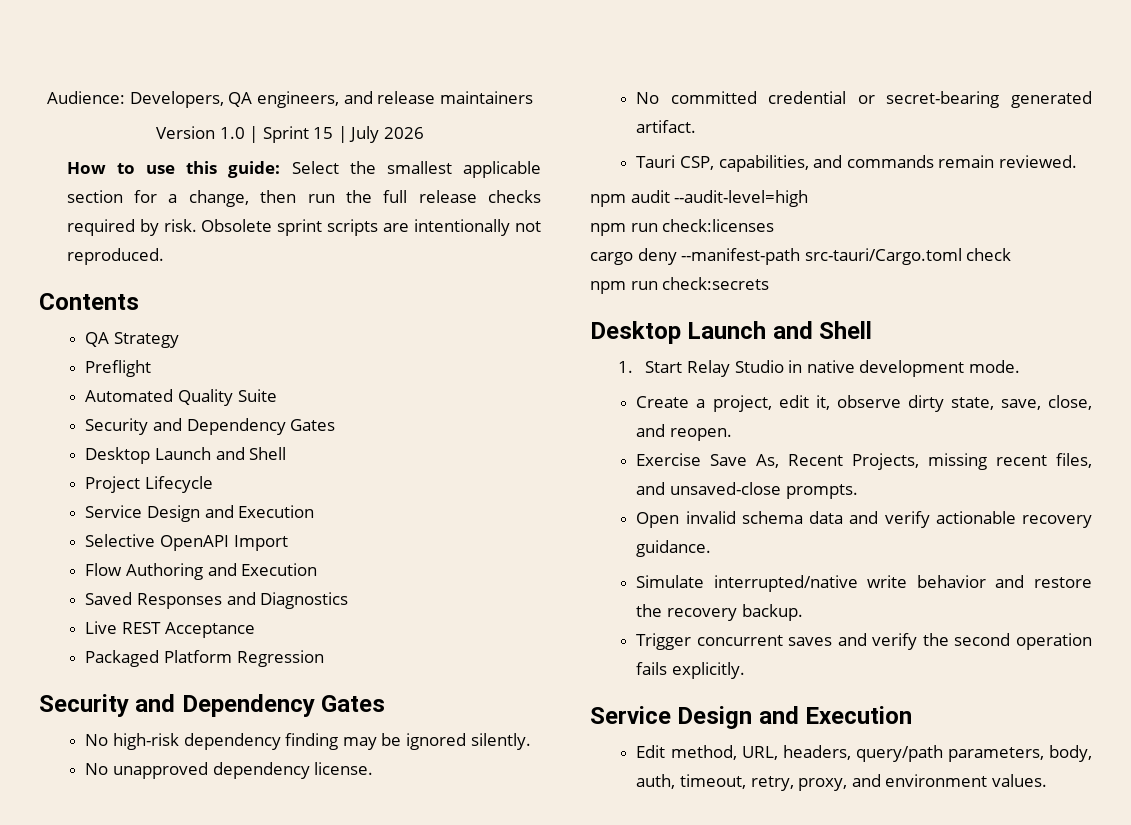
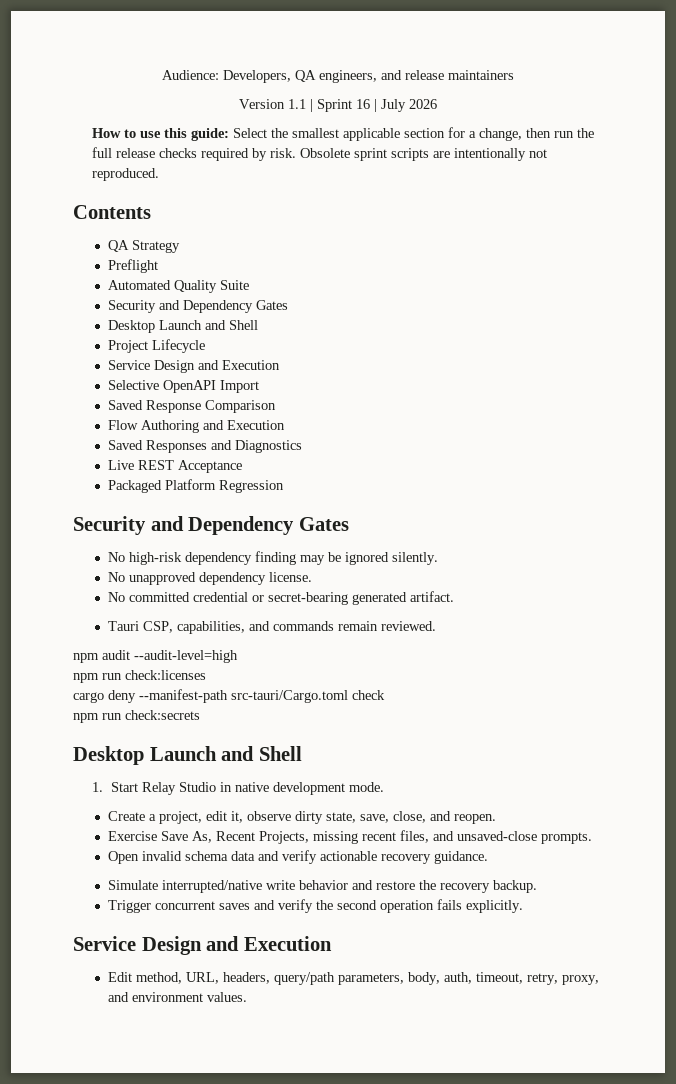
[219,127,245,139] 1.0 -> [288,99,306,109] 1.1
[313,127,334,139] 15 -> [356,99,370,109] 16
(288, 543) none -> [107,400,276,413] // Saved Response Comparison

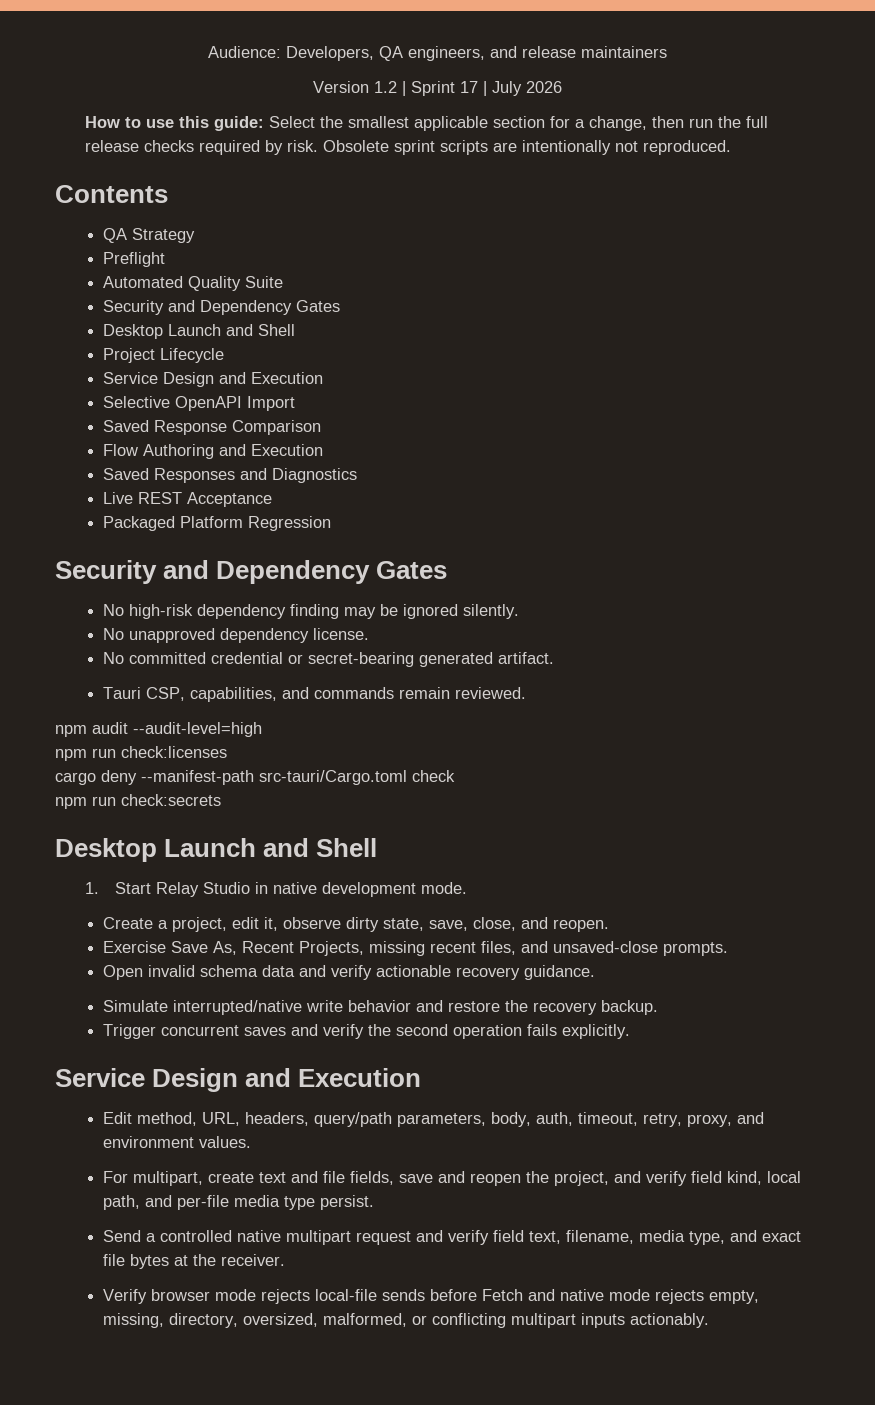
[288,99,306,109] 1.1 -> [374,81,397,93] 1.2
[356,99,370,109] 16 -> [460,81,478,93] 17
(247, 997) none -> [102,1171,801,1186] [102,1195,374,1210] [102,1230,801,1245] [102,1254,285,1269] [102,1289,759,1304] [102,1313,709,1328] // For multipart, create text and file fields, save and reopen the project, and verify field kind, local path, and per-file media type persist. // Send a controlled native multipart request and verify field text, filename, media type, and exact file bytes at the receiver. // Verify browser mode rejects local-file sends before Fetch and native mode rejects empty, missing, directory, oversized, malformed, or conflicting multipart inputs actionably.

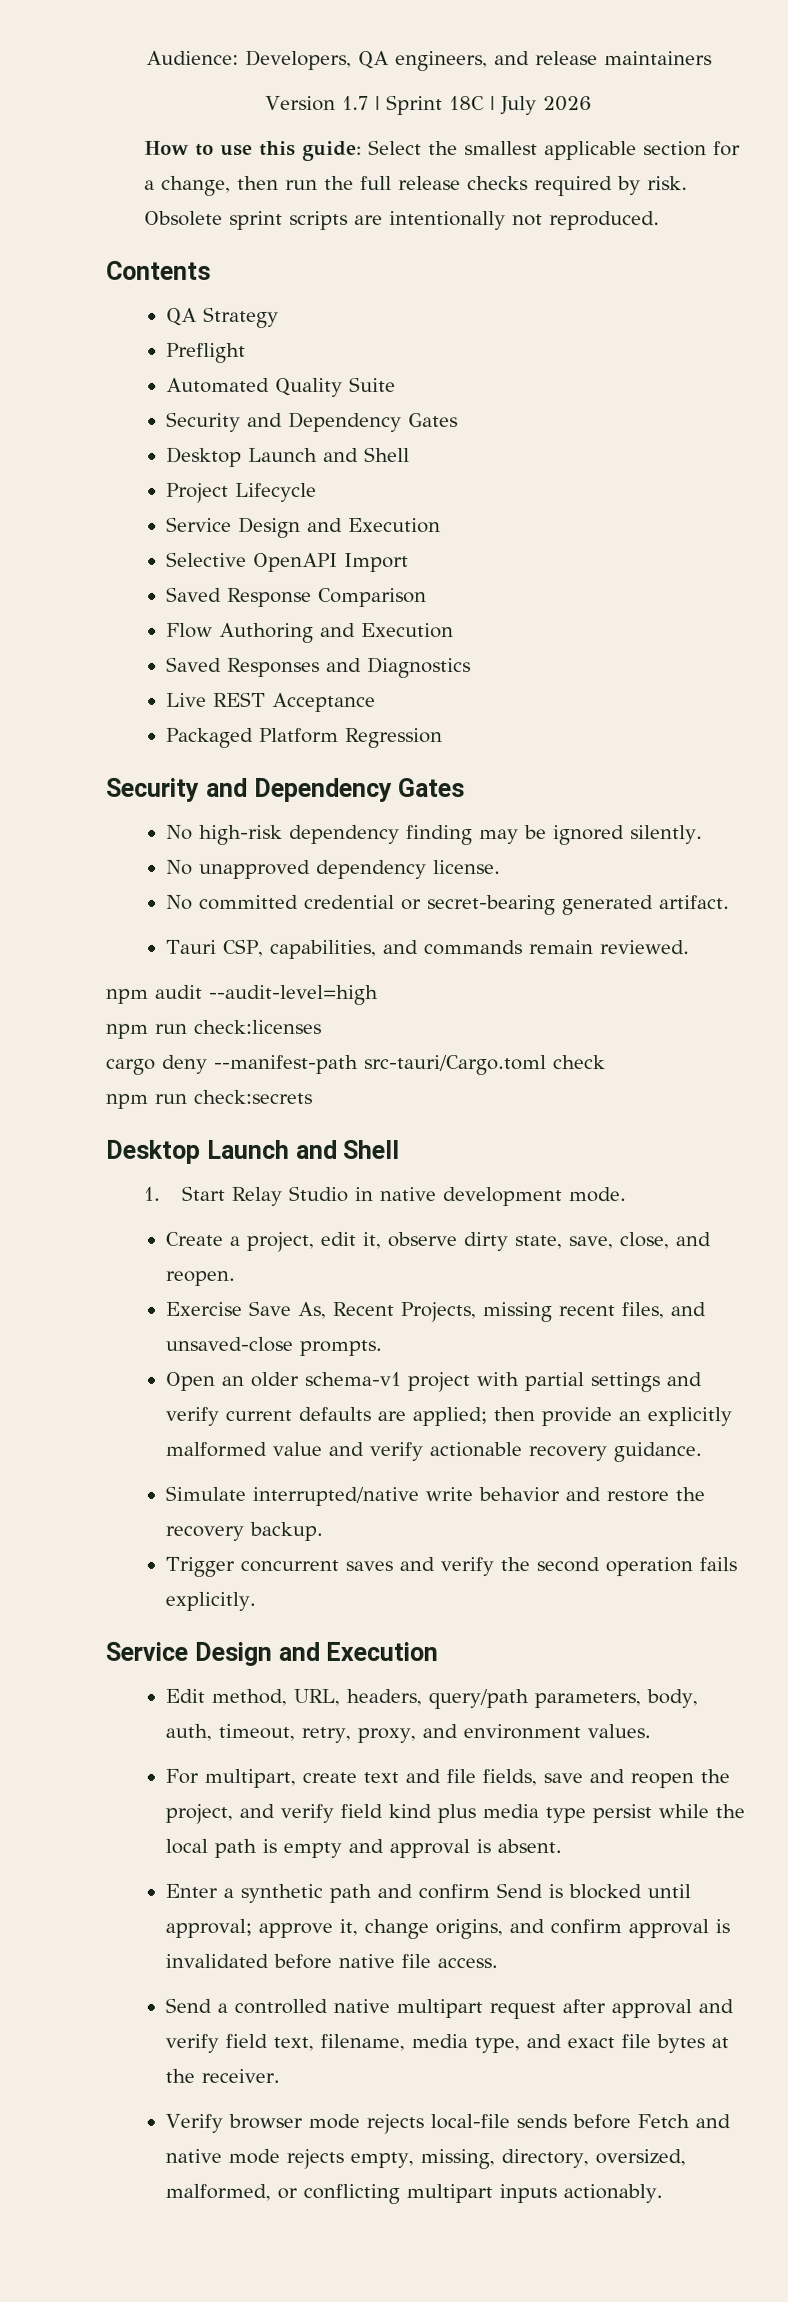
[374,81,397,93] 1.2 -> [341,95,369,110] 1.7
[460,81,478,93] 17 -> [448,96,485,111] 18C
[147,965,295,977] invalid schema data -> [221,1371,703,1393] [165,1406,733,1427] [165,1441,323,1457] an older schema-v1 project with partial settings and verify current defaults are applied; then provide an explicitly malformed value
[726,1171,801,1185] [102,1195,374,1210] kind, local path, and per-file media type persist. -> [388,1803,746,1824] [165,1838,563,1859] [165,1883,692,1903] [165,1918,731,1940] [165,1953,499,1969] kind plus media type persist while the local path is empty and approval is absent. // Enter a synthetic path and confirm Send is blocked until approval; approve it, change origins, and confirm approval is invalidated before native file access.
(411, 1238) none -> [562,1999,693,2019] after approval

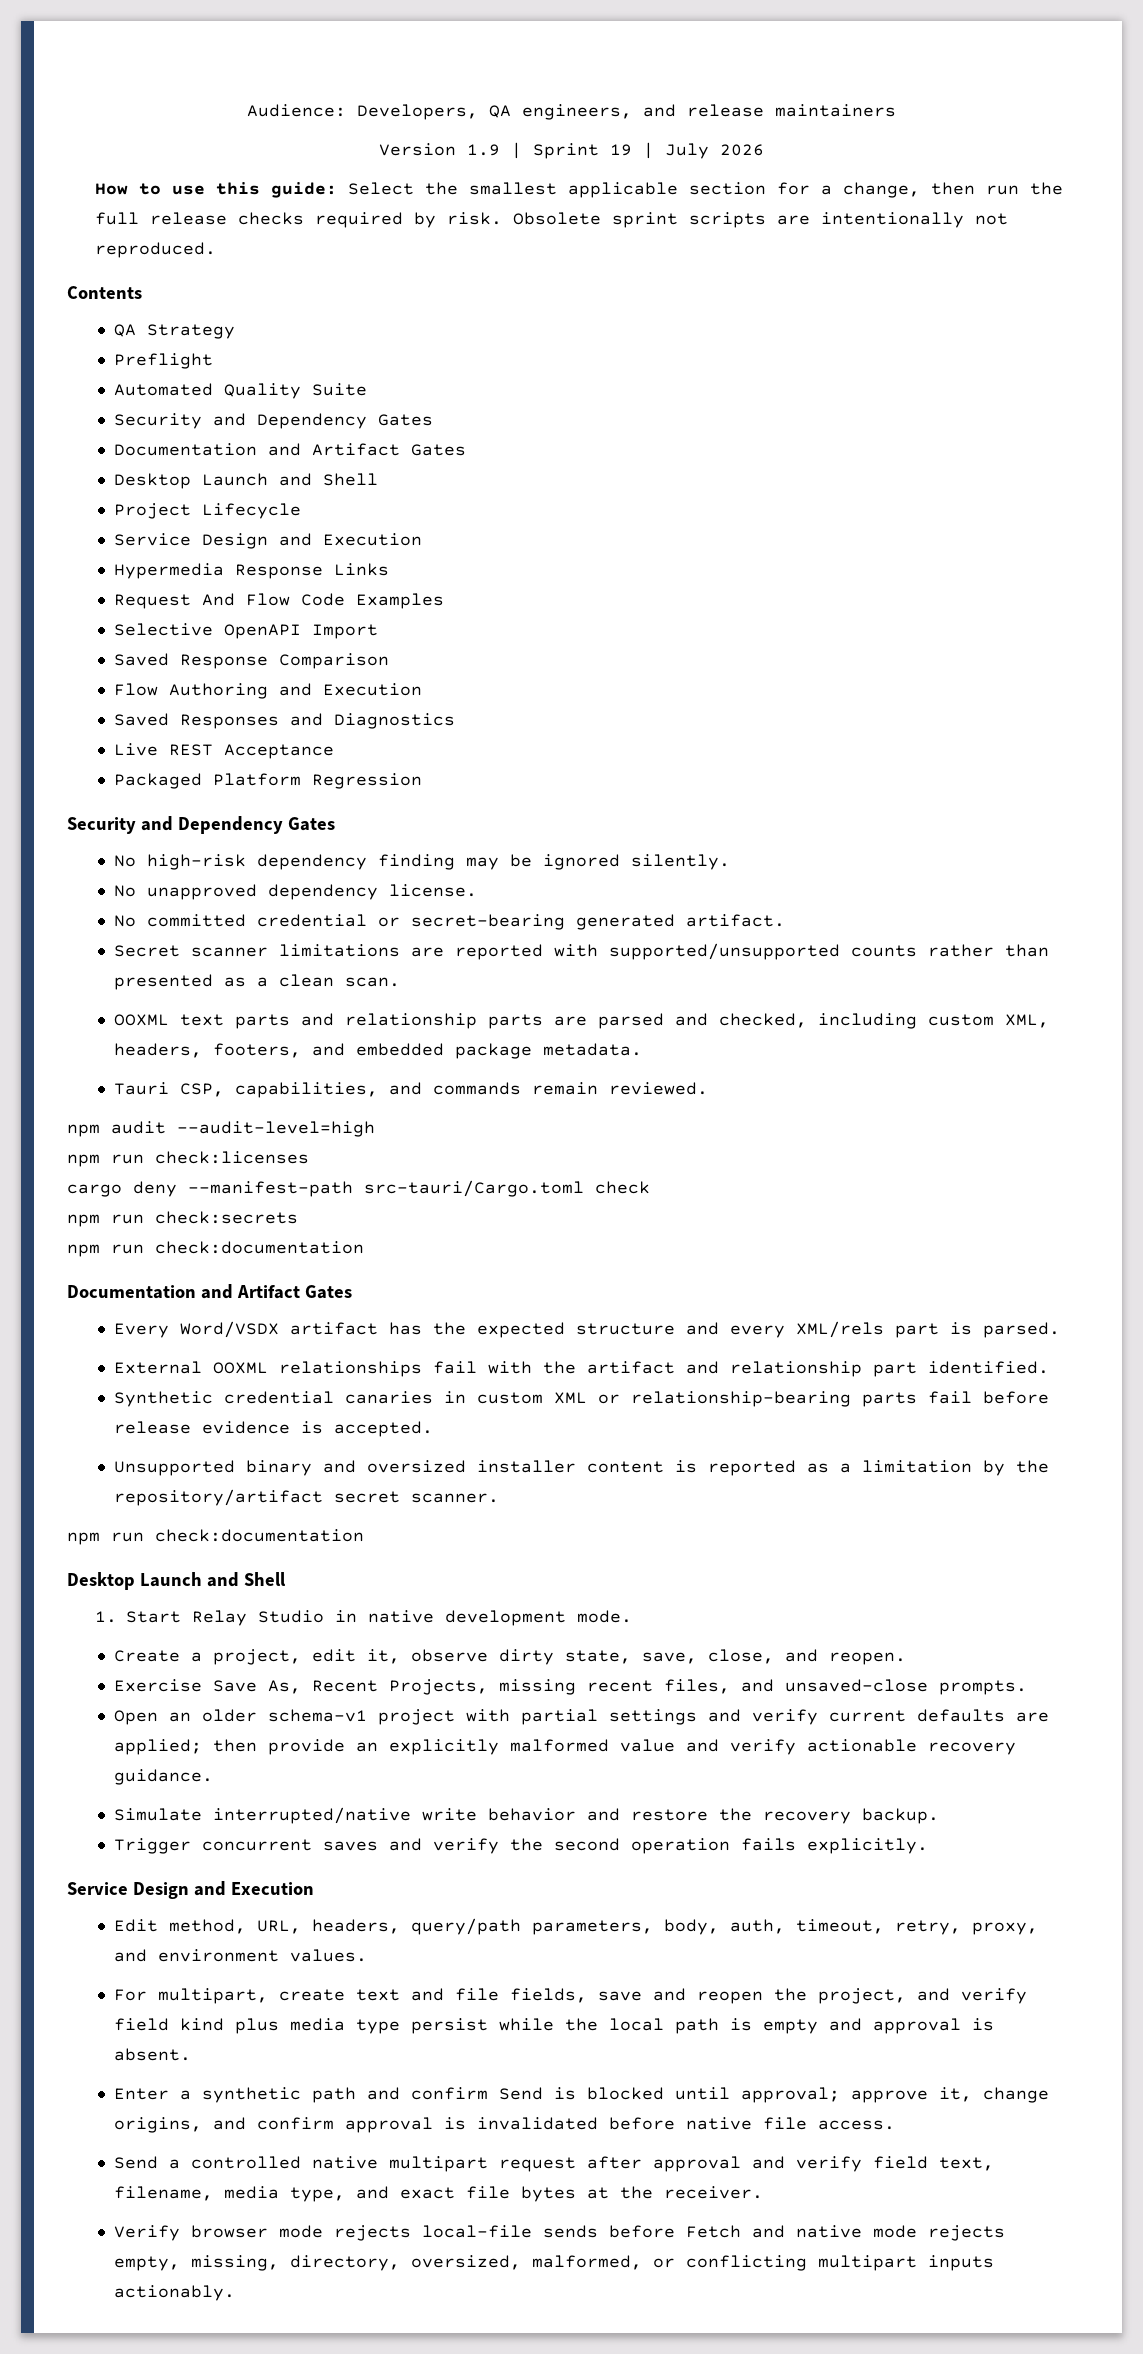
[341,95,369,110] 1.7 -> [467,144,500,156] 1.9
[448,96,485,111] 18C -> [610,144,632,156] 19
(459, 420) none -> [114,443,467,456] // Documentation and Artifact Gates
(442, 525) none -> [114,563,390,579] [114,593,445,609] // Hypermedia Response Links // Request And Flow Code Examples
(731, 902) none -> [114,943,1050,960] [114,974,401,990] [114,1013,1050,1029] [114,1043,643,1059] // Secret scanner limitations are reported with supported/unsupported counts rather than presented as a clean scan. // OOXML text parts and relationship parts are parsed and checked, including custom XML, headers, footers, and embedded package metadata.
(313, 1096) none -> [67,1241,364,1257] [67,1284,352,1299] [114,1321,1061,1338] [114,1361,1050,1377] [114,1391,1050,1407] [114,1421,434,1437] [114,1460,1050,1476] [114,1489,500,1506] [67,1529,364,1545] // npm run check:documentation // Documentation and Artifact Gates // Every Word/VSDX artifact has the expected structure and every XML/rels part is parsed. // External OOXML relationships fail with the artifact and relationship part identified. // Synthetic credential canaries in custom XML or relationship-bearing parts fail before release evidence is accepted. // Unsupported binary and oversized installer content is reported as a limitation by the repository/artifact secret scanner. // npm run check:documentation

